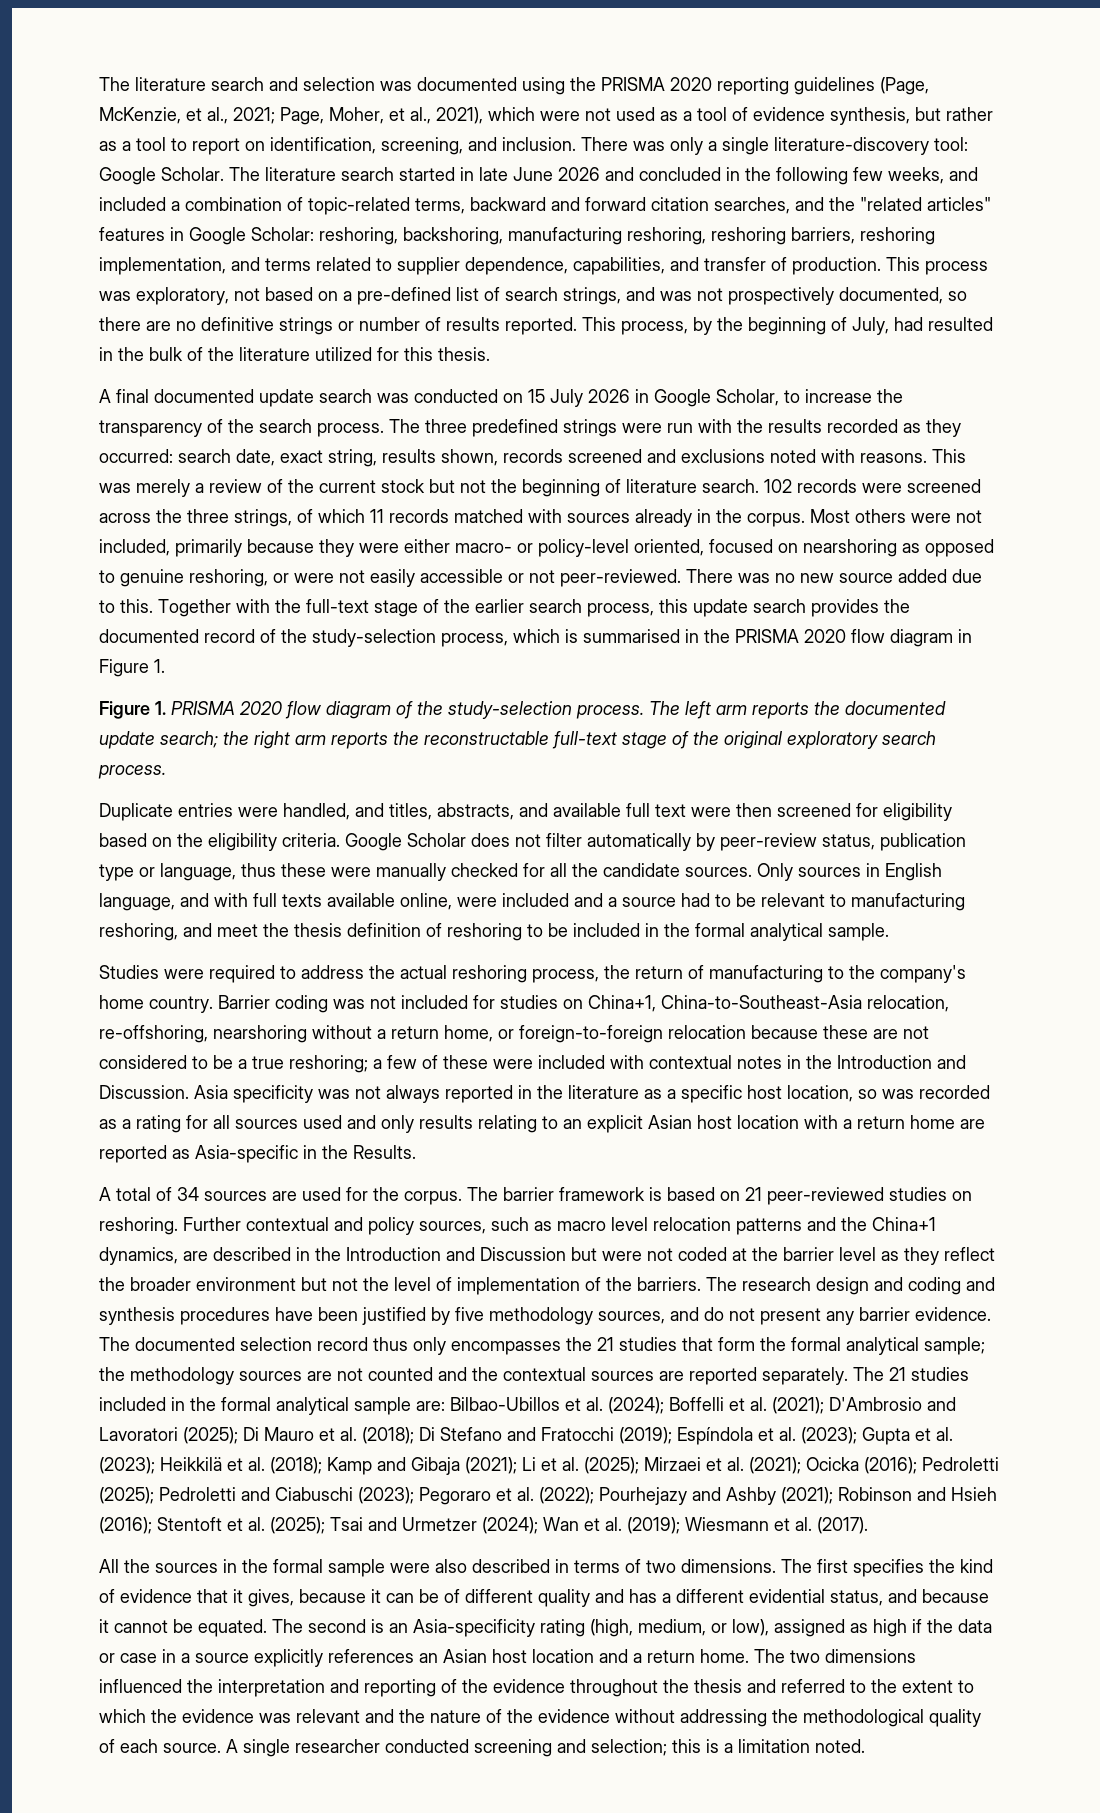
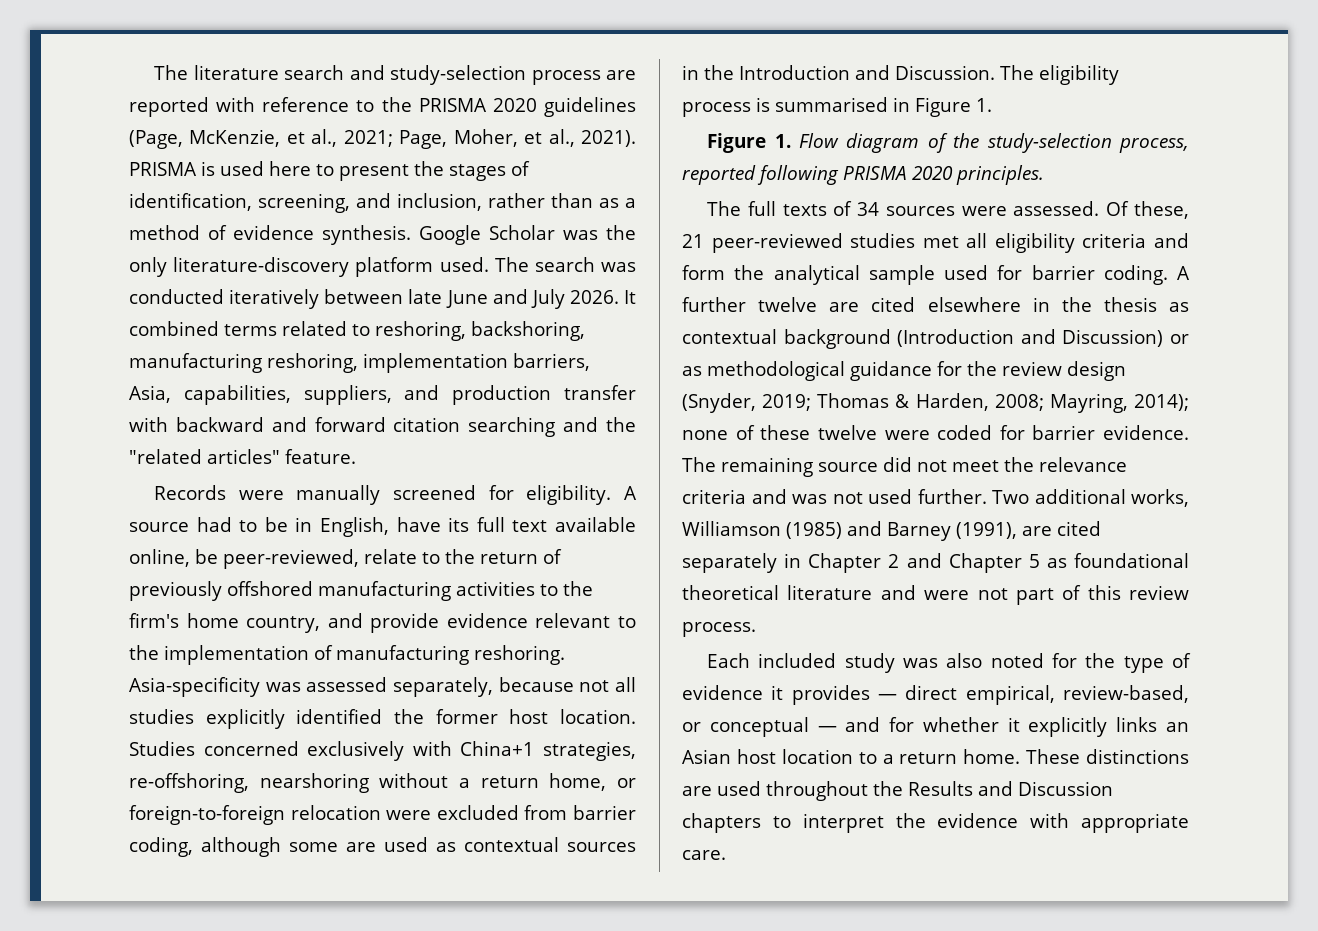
[303,77,789,95] selection was documented using the PRISMA 2020 reporting -> [390,65,636,85] [129,97,537,117] study-selection process are reported with reference to the PRISMA 2020
[436,107,993,125] [99,137,968,155] [99,167,978,185] [99,197,465,215] 2021), which were not used as a tool of evidence synthesis, but rather as a tool to report on identification, screening, and inclusion. There was only a single literature-discovery tool: Google Scholar. The literature search started in late June 2026 and concluded in the following few weeks, and included a combination of topic-related terms, -> [581,130,637,147] [129,161,530,181] [129,193,636,213] [129,225,636,245] [129,257,636,277] [129,289,636,309] [129,321,585,341] [129,353,590,373] [129,385,636,405] [129,417,168,432] 2021). PRISMA is used here to present the stages of identification, screening, and inclusion, rather than as a method of evidence synthesis. Google Scholar was the only literature-discovery platform used. The search was conducted iteratively between late June and July 2026. It combined terms related to reshoring, backshoring, manufacturing reshoring, implementation barriers, Asia, capabilities, suppliers, and production transfer with
[714,197,790,214] searches, -> [468,417,556,437] searching
[99,227,935,245] [99,257,988,275] [99,287,967,305] [99,317,993,335] [99,347,490,361] [99,389,903,407] [99,419,961,437] [99,449,966,467] [99,479,981,497] [99,509,982,527] [99,539,994,557] [99,569,982,587] [99,599,910,617] [99,629,972,647] [99,659,165,677] [99,701,946,719] [99,731,936,749] [98,765,166,779] [99,803,952,821] [99,833,966,851] [99,863,942,881] [99,893,965,911] [99,923,889,941] [99,965,966,983] [99,995,949,1013] features in Google Scholar: reshoring, backshoring, manufacturing reshoring, reshoring barriers, reshoring implementation, and terms related to supplier dependence, capabilities, and transfer of production. This process was exploratory, not based on a pre-defined list of search strings, and was not prospectively documented, so there are no definitive strings or number of results reported. This process, by the beginning of July, had resulted in the bulk of the literature utilized for this thesis. // A final documented update search was conducted on 15 July 2026 in Google Scholar, to increase the transparency of the search process. The three predefined strings were run with the results recorded as they occurred: search date, exact string, results shown, records screened and exclusions noted with reasons. This was merely a review of the current stock but not the beginning of literature search. 102 records were screened across the three strings, of which 11 records matched with sources already in the corpus. Most others were not included, primarily because they were either macro- or policy-level oriented, focused on nearshoring as opposed to genuine reshoring, or were not easily accessible or not peer-reviewed. There was no new source added due to this. Together with the full-text stage of the earlier search process, this update search provides the documented record of the study-selection process, which is summarised in the PRISMA 2020 flow diagram in Figure 1. // Figure 1. PRISMA 2020 flow diagram of the study-selection process. The left arm reports the documented update search; the right arm reports the reconstructable full-text stage of the original exploratory search process. // Duplicate entries were handled, and titles, abstracts, and available full text were then screened for eligibility based on the eligibility criteria. Google Scholar does not filter automatically by peer-review status, publication type or language, thus these were manually checked for all the candidate sources. Only sources in English language, and with full texts available online, were included and a source had to be relevant to manufacturing reshoring, and meet the thesis definition of reshoring to be included in the formal analytical sample. // Studies were required to address the actual reshoring process, the return of manufacturing to the company's home country. Barrier coding was not included for studies on China+1, China-to-Southeast-Asia relocation, -> [285,449,356,464] [154,485,637,505] [129,517,637,537] [129,549,562,569] [129,581,593,601] [129,613,636,633] [129,645,565,665] [129,677,636,697] [129,709,636,729] [129,741,636,761] feature. // Records were manually screened for eligibility. A source had to be in English, have its full text available online, be peer-reviewed, relate to the return of previously offshored manufacturing activities to the firm's home country, and provide evidence relevant to the implementation of manufacturing reshoring. Asia-specificity was assessed separately, because not all studies explicitly identified the former host location. Studies concerned exclusively with China+1 strategies,
[751,1025,929,1039] [99,1055,782,1073] because these are not considered to be a true reshoring; a few of these were included with contextual notes -> [386,805,636,820] [129,837,636,857] were excluded from barrier coding, although some are used as contextual sources
[194,1085,990,1103] [99,1115,985,1133] [99,1145,416,1163] [99,1187,972,1205] [99,1217,936,1235] [99,1247,995,1265] [99,1277,995,1295] [99,1307,991,1325] [99,1337,985,1355] [99,1367,969,1385] [99,1397,956,1415] [99,1427,953,1445] [99,1457,999,1475] [99,1487,997,1505] [99,1517,868,1534] [99,1559,993,1577] [99,1589,989,1607] [99,1619,992,1637] [99,1649,414,1667] Asia specificity was not always reported in the literature as a specific host location, so was recorded as a rating for all sources used and only results relating to an explicit Asian host location with a return home are reported as Asia-specific in the Results. // A total of 34 sources are used for the corpus. The barrier framework is based on 21 peer-reviewed studies on reshoring. Further contextual and policy sources, such as macro level relocation patterns and the China+1 dynamics, are described in the Introduction and Discussion but were not coded at the barrier level as they reflect the broader environment but not the level of implementation of the barriers. The research design and coding and synthesis procedures have been justified by five methodology sources, and do not present any barrier evidence. The documented selection record thus only encompasses the 21 studies that form the formal analytical sample; the methodology sources are not counted and the contextual sources are reported separately. The 21 studies included in the formal analytical sample are: Bilbao-Ubillos et al. (2024); Boffelli et al. (2021); D'Ambrosio and Lavoratori (2025); Di Mauro et al. (2018); Di Stefano and Fratocchi (2019); Espíndola et al. (2023); Gupta et al. (2023); Heikkilä et al. (2018); Kamp and Gibaja (2021); Li et al. (2025); Mirzaei et al. (2021); Ocicka (2016); Pedroletti (2025); Pedroletti and Ciabuschi (2023); Pegoraro et al. (2022); Pourhejazy and Ashby (2021); Robinson and Hsieh (2016); Stentoft et al. (2025); Tsai and Urmetzer (2024); Wan et al. (2019); Wiesmann et al. (2017). // All the sources in the formal sample were also described in terms of two dimensions. The first specifies the kind of evidence that it gives, because it can be of different quality and has a different evidential status, and because it cannot be equated. The second is an Asia-specificity rating (high, medium, or low), assigned as high if the data or case in a source explicitly references -> [1000,65,1119,85] [682,97,992,117] [707,133,1189,153] [682,165,1044,185] [707,201,1189,219] [682,233,1189,253] [682,265,1190,285] [682,297,1189,312] [682,329,1189,349] [682,361,1126,381] [682,393,1189,413] [682,425,1189,440] [682,457,1127,477] [682,489,1189,507] [682,521,1101,541] [682,553,1189,573] [682,585,1189,605] [682,622,756,637] [707,653,1191,673] [682,685,1189,705] [682,717,1158,737] The eligibility process is summarised in Figure 1. // Figure 1. Flow diagram of the study-selection process, reported following PRISMA 2020 principles. // The full texts of 34 sources were assessed. Of these, 21 peer-reviewed studies met all eligibility criteria and form the analytical sample used for barrier coding. A further twelve are cited elsewhere in the thesis as contextual background (Introduction and Discussion) or as methodological guidance for the review design (Snyder, 2019; Thomas & Harden, 2008; Mayring, 2014); none of these twelve were coded for barrier evidence. The remaining source did not meet the relevance criteria and was not used further. Two additional works, Williamson (1985) and Barney (1991), are cited separately in Chapter 2 and Chapter 5 as foundational theoretical literature and were not part of this review process. // Each included study was also noted for the type of evidence it provides — direct empirical, review-based, or conceptual — and for whether it explicitly links
[599,1649,628,1663] and -> [858,752,877,764] to
[754,1649,916,1663] [99,1679,974,1697] [99,1709,981,1727] [99,1739,865,1757] The two dimensions influenced the interpretation and reporting of the evidence throughout the thesis and referred to the extent to which the evidence was relevant and the nature of the evidence without addressing the methodological quality of each source. A single researcher conducted screening and selection; this is a limitation noted. -> [1026,749,1189,764] [682,781,1113,801] [682,813,1189,833] [682,850,726,860] These distinctions are used throughout the Results and Discussion chapters to interpret the evidence with appropriate care.

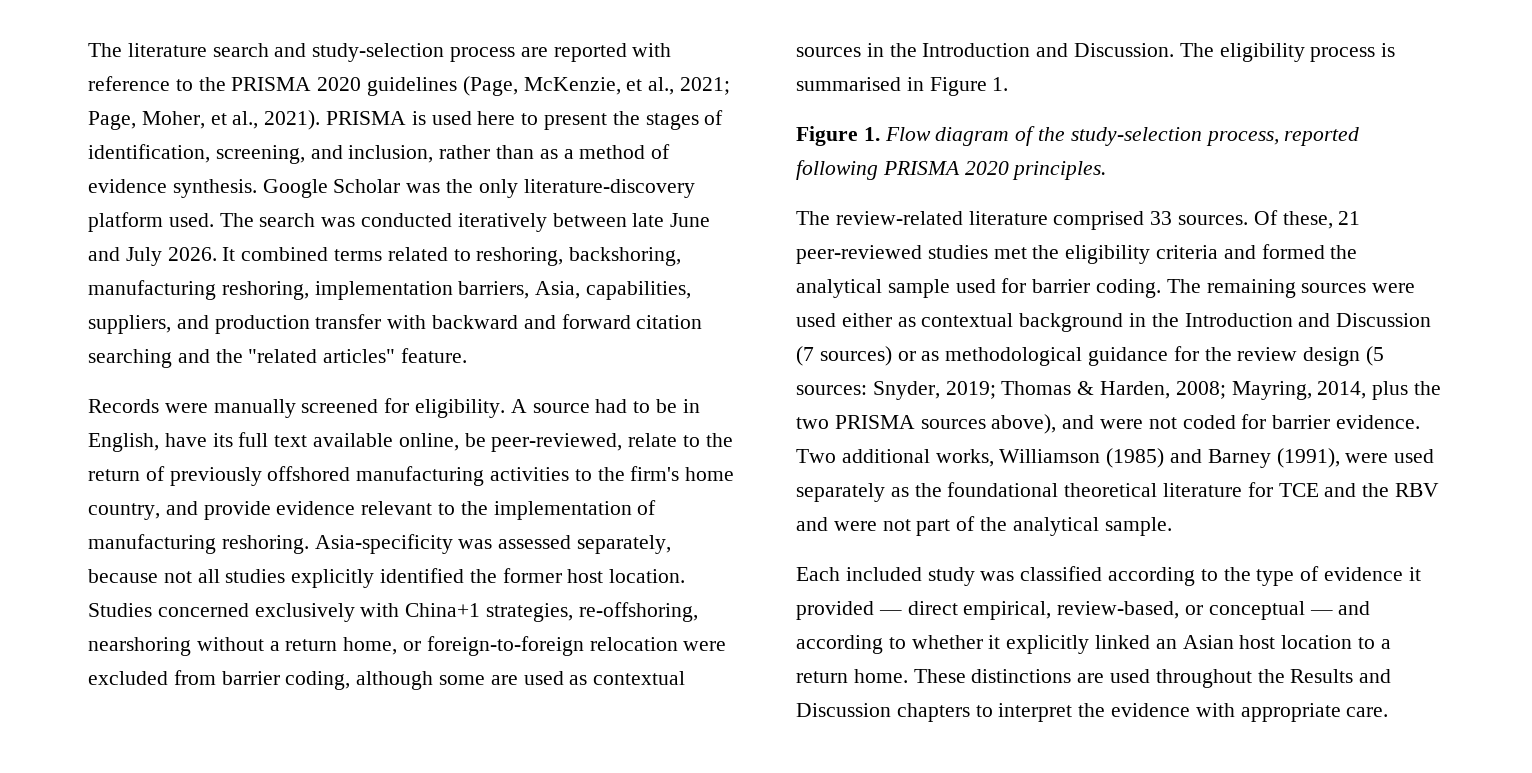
[747,201,1100,216] full texts of 34 sources were assessed. -> [835,211,1249,230] review-related literature comprised 33 sources.
[966,233,988,248] all -> [1032,245,1060,259] the
[682,265,725,280] form -> [1261,244,1325,259] formed
[1177,266,1190,280] [682,297,1189,312] [682,329,1164,349] A further twelve are cited elsewhere in the thesis as contextual background (Introduction and Discussion) -> [1166,279,1416,298] [796,313,1432,332] [796,346,892,366] The remaining sources were used either as contextual background in the Introduction and Discussion (7 sources)
[682,393,756,413] (Snyder, -> [1366,346,1385,366] [796,381,940,400] (5 sources: Snyder,
[1134,394,1189,411] [682,425,1189,440] [682,457,1127,477] [682,489,987,504] 2014); none of these twelve were coded for barrier evidence. The remaining source did not meet the relevance criteria and was not used further. -> [1317,381,1442,400] [796,414,1421,434] 2014, plus the two PRISMA sources above), and were not coded for barrier evidence.
[1022,521,1101,536] [682,553,1189,573] [682,585,873,600] are cited separately in Chapter 2 and Chapter 5 as foundational theoretical literature -> [1345,449,1435,463] [796,482,1440,502] were used separately as the foundational theoretical literature for TCE and the RBV
[1087,585,1189,600] [682,622,756,637] this review process. -> [980,517,1172,536] the analytical sample.
[946,653,1078,668] also noted for -> [1020,566,1218,586] classified according to
[791,685,870,705] provides -> [796,601,874,620] provided
[889,717,915,732] for -> [796,635,906,654] according to
[1116,717,1158,732] links -> [1095,635,1151,649] linked

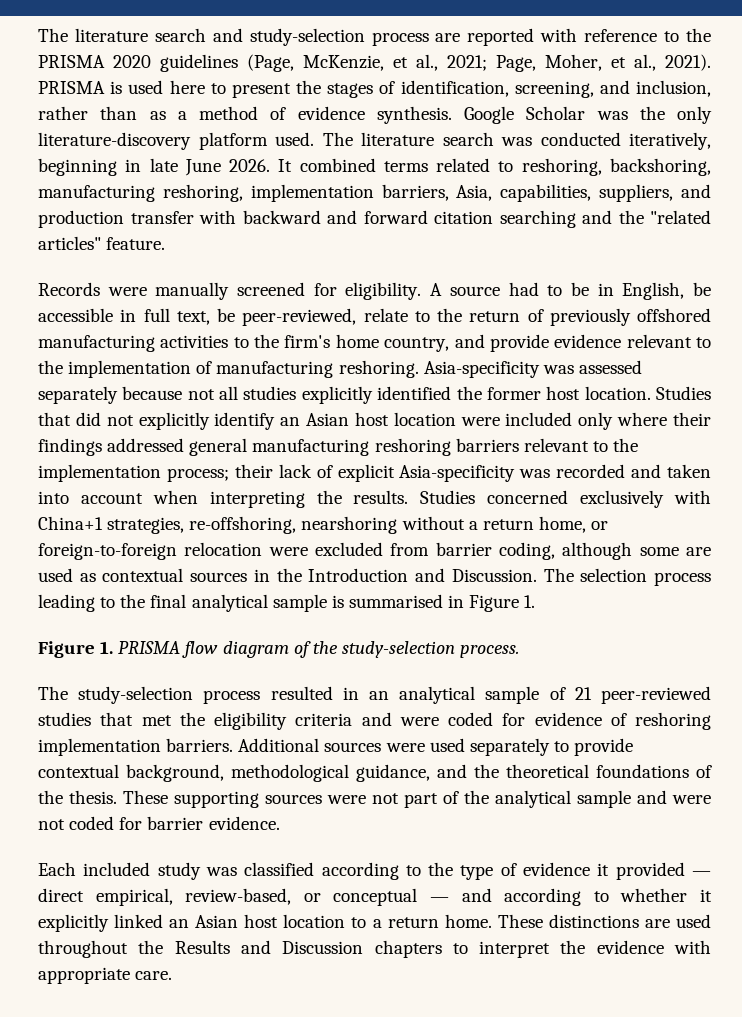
(254, 220) none -> [361,132,434,146] literature
[457,213,711,232] [88,247,162,266] iteratively between late June and July -> [629,132,711,150] [38,158,221,176] iteratively, beginning in late June
[164,432,459,451] have its full text available online, -> [693,282,712,296] [38,308,210,325] be accessible in full text,
[577,535,672,554] separately, -> [38,386,118,404] separately
(152, 610) none -> [38,412,711,430] [38,438,639,456] [38,464,711,482] [38,490,476,508] that did not explicitly identify an Asian host location were included only where their findings addressed general manufacturing reshoring barriers relevant to the implementation process; their lack of explicit Asia-specificity was recorded and taken into account when interpreting the results. Studies
[1219,43,1376,62] eligibility process -> [580,568,712,586] [38,594,327,612] selection process leading to the final analytical sample
[884,127,931,141] Flow -> [118,641,219,658] PRISMA flow
[1205,127,1360,146] [796,160,1107,180] [796,210,1333,230] process, reported following PRISMA 2020 principles. // The review-related literature comprised 33 sources. Of these, -> [460,645,520,658] [38,686,566,704] process. // The study-selection process resulted in an analytical sample of
(988, 252) none -> [100,712,134,726] that
[1261,244,1358,259] [796,278,1416,298] [796,313,1432,332] [796,346,1385,366] [796,381,1442,400] [796,414,1057,434] formed the analytical sample used for barrier coding. The remaining sources were used either as contextual background in the Introduction and Discussion (7 sources) or as methodological guidance for the review design (5 sources: Snyder, 2019; Thomas & Harden, 2008; Mayring, 2014, plus the two PRISMA sources above), -> [399,712,711,730] [38,738,634,756] [38,764,712,782] [38,790,631,808] were coded for evidence of reshoring implementation barriers. Additional sources were used separately to provide contextual background, methodological guidance, and the theoretical foundations of the thesis. These supporting sources were not part of the analytical sample
[796,448,1435,468] [796,482,1440,502] [796,516,1172,536] Two additional works, Williamson (1985) and Barney (1991), were used separately as the foundational theoretical literature for TCE and the RBV and were not part of the analytical sample. -> (280, 823) none

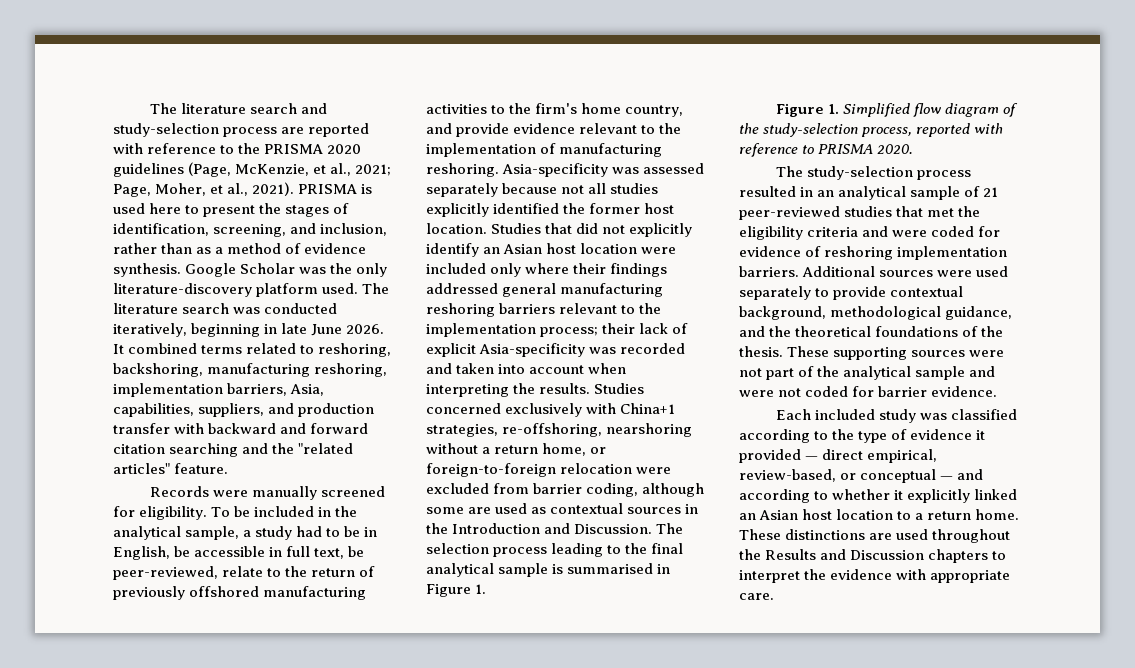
[430,283,500,296] A source -> [211,506,358,517] [113,526,293,540] To be included in the analytical sample, a study
[118,641,181,654] PRISMA -> [843,103,911,117] Simplified
[460,645,520,658] process. -> [861,123,1004,137] [739,143,914,157] process, reported with reference to PRISMA 2020.

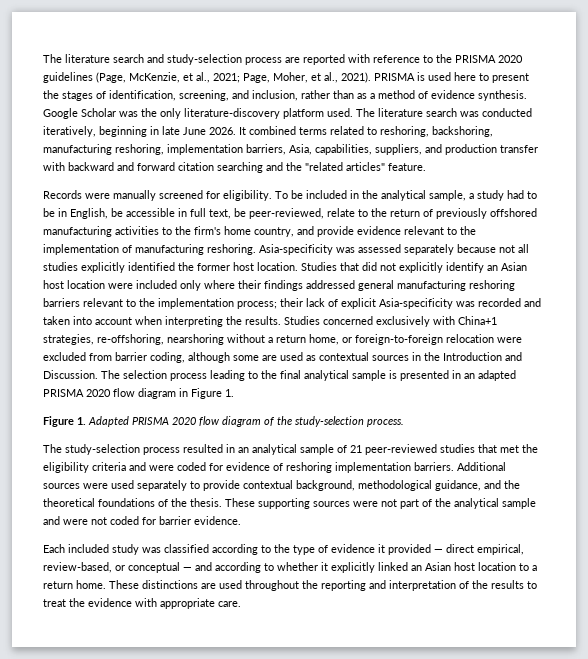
[567,563,654,574] summarised -> [400,370,516,381] [43,388,176,399] presented in an adapted PRISMA 2020 flow diagram
[843,103,911,117] Simplified -> [88,416,196,427] Adapted PRISMA 2020
[861,123,1004,137] [739,143,914,157] process, reported with reference to PRISMA 2020. -> [367,418,404,427] process.
[765,549,1007,563] [739,570,800,583] Results and Discussion chapters to interpret -> [321,580,537,591] [43,599,66,607] reporting and interpretation of the results to treat

